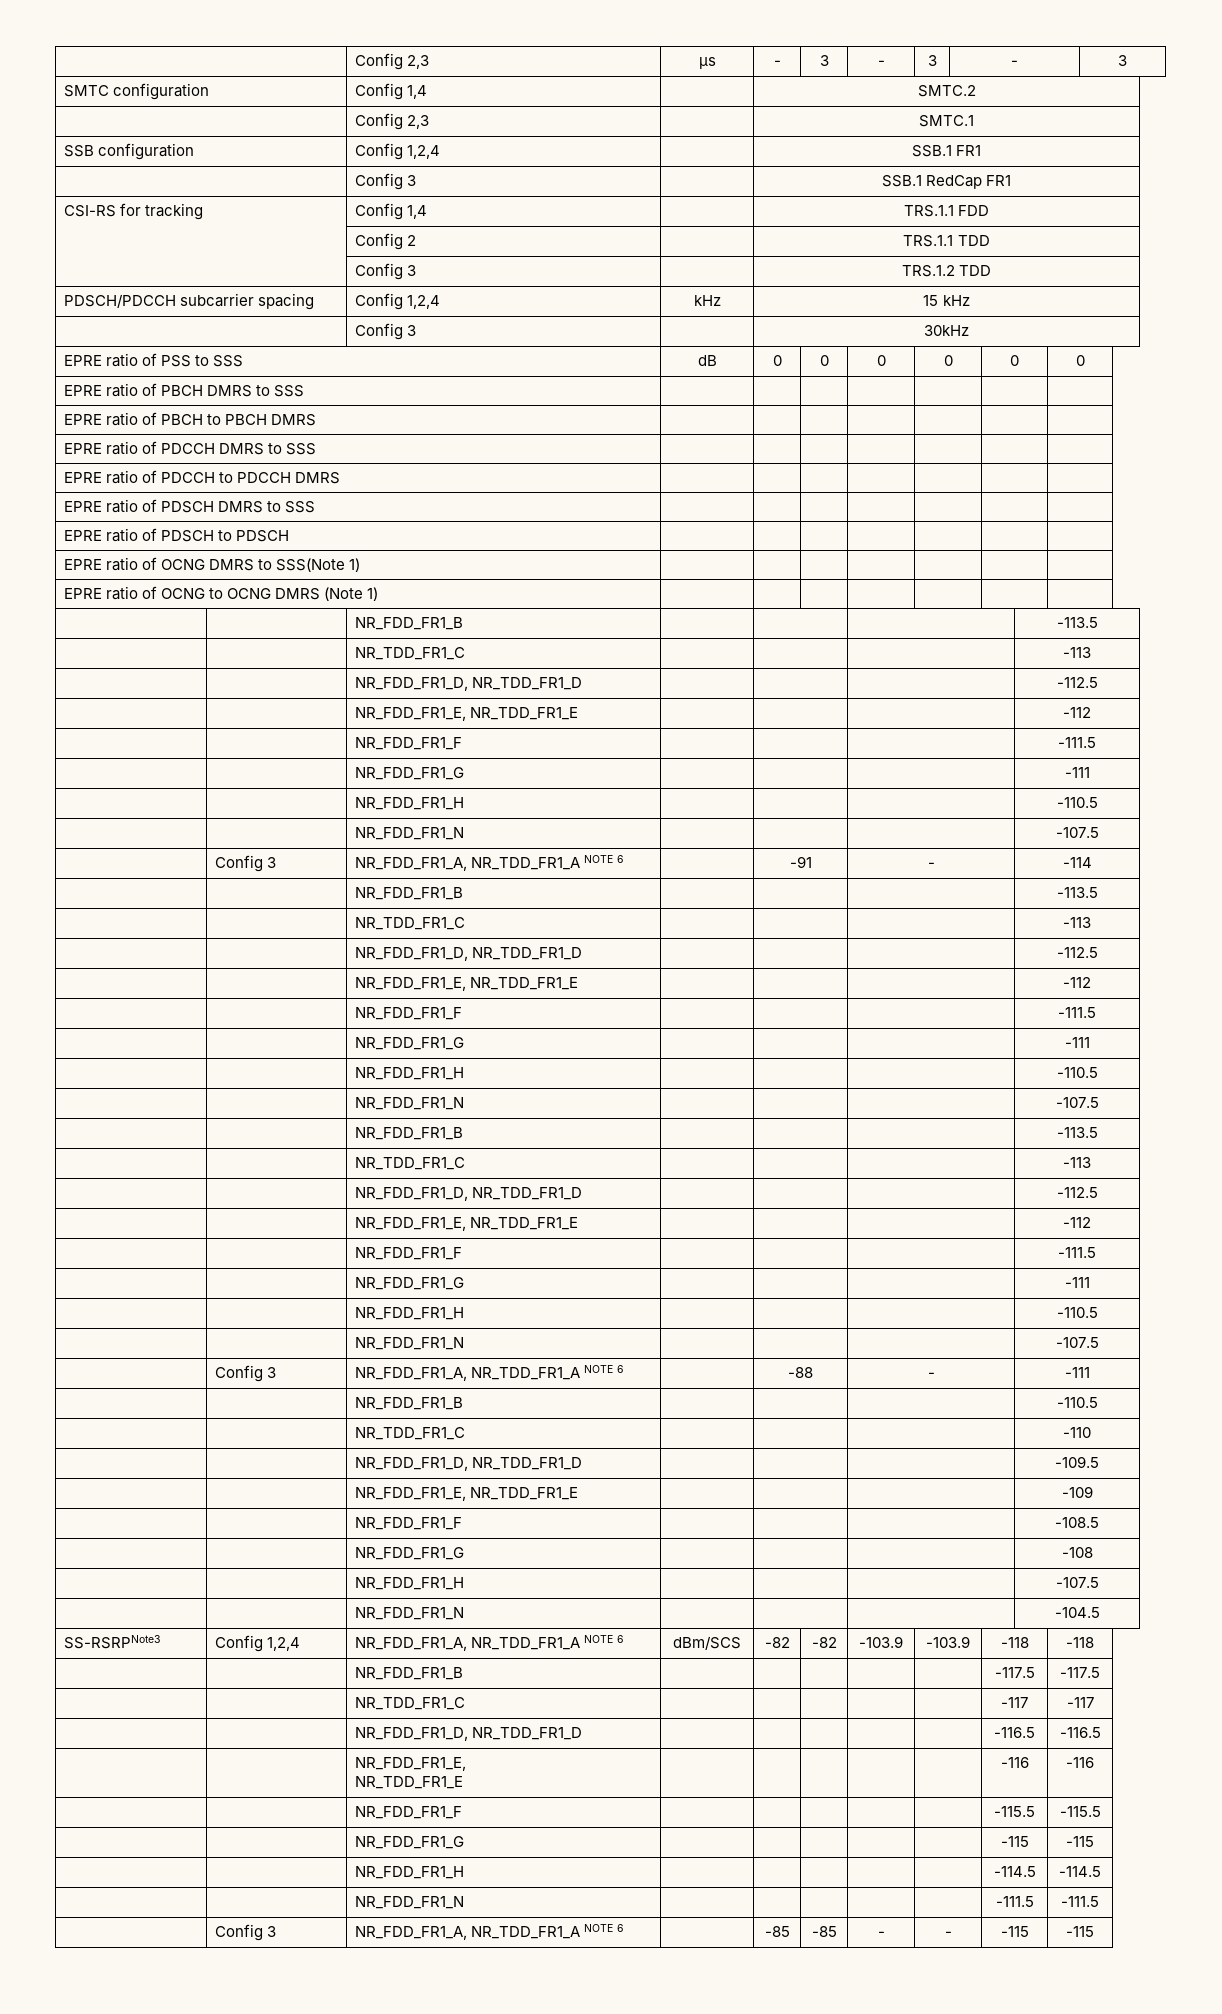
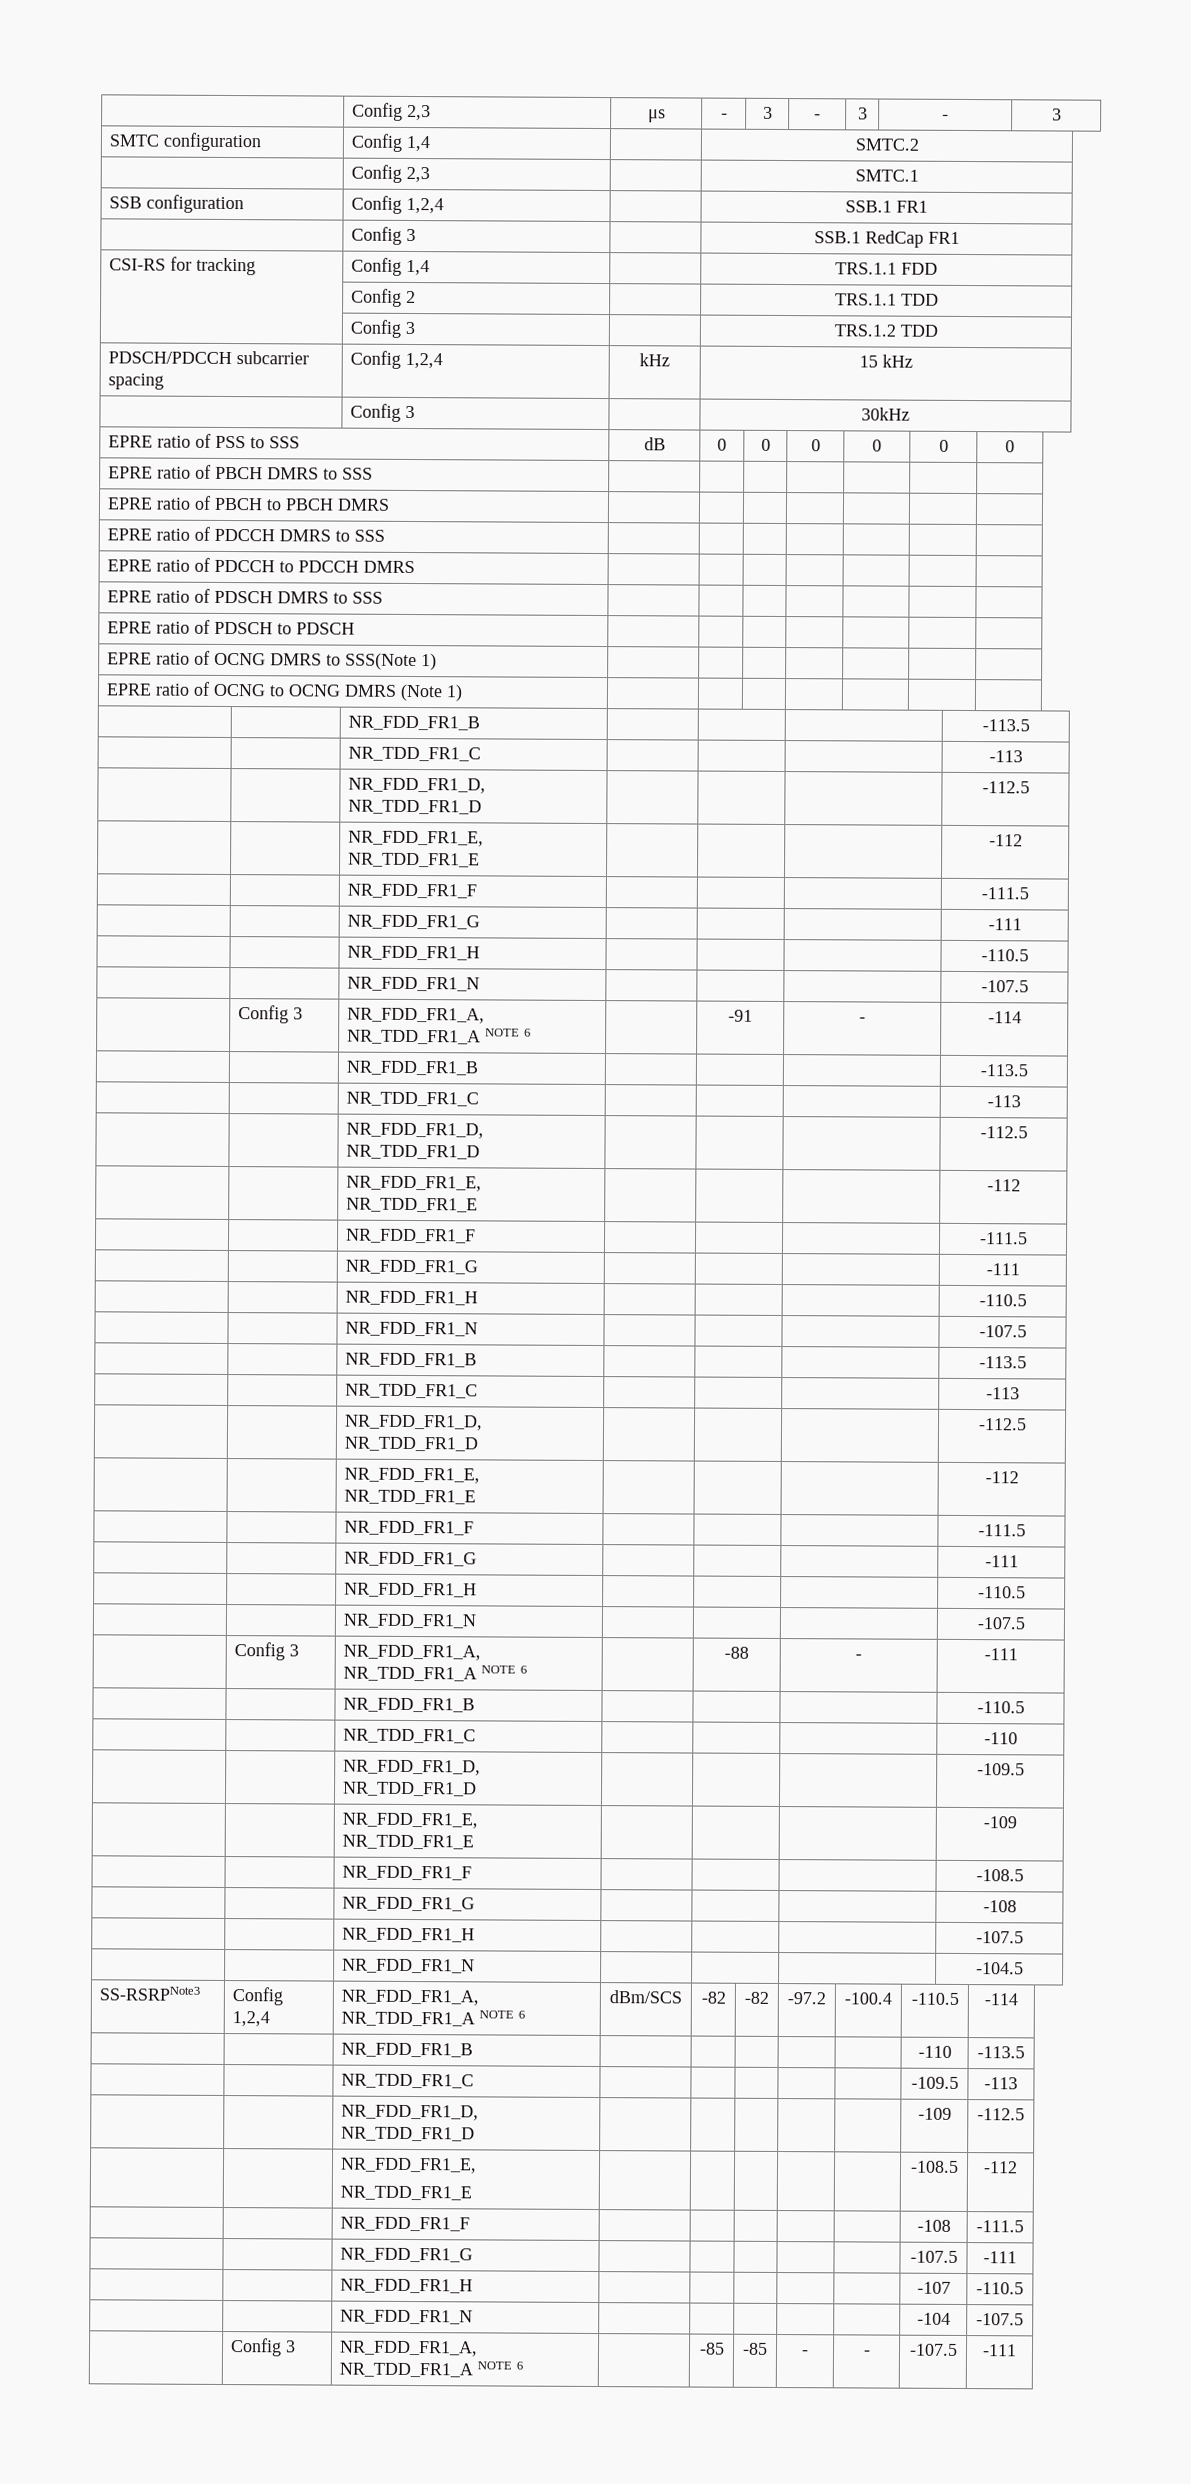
[859,1636,903,1648] [926,1636,970,1648] [1000,1637,1029,1648] [1066,1637,1094,1648] -103.9 | -103.9 | -118 | -118 -> [787,1992,826,2005] [844,1992,892,2005] [910,1992,959,2005] [984,1993,1018,2006] -97.2 | -100.4 | -110.5 | -114
[994,1667,1035,1678] [1060,1667,1100,1678] -117.5 | -117.5 -> [917,2045,952,2058] [977,2046,1025,2059] -110 | -113.5
[1001,1697,1028,1708] [1066,1697,1094,1708] -117 | -117 -> [910,2076,959,2089] [984,2077,1018,2090] -109.5 | -113
[994,1727,1035,1738] [1059,1727,1101,1738] -116.5 | -116.5 -> [917,2107,952,2120] [977,2108,1025,2121] -109 | -112.5
[1000,1757,1029,1768] [1066,1757,1094,1768] -116 | -116 -> [909,2160,959,2173] [983,2161,1018,2174] -108.5 | -112
[994,1806,1035,1817] [1059,1806,1101,1817] -115.5 | -115.5 -> [916,2219,951,2232] [976,2220,1024,2233] -108 | -111.5
[1000,1836,1029,1847] [1066,1836,1094,1847] -115 | -115 -> [909,2250,958,2263] [983,2251,1017,2264] -107.5 | -111
[993,1866,1036,1877] [1059,1866,1101,1877] -114.5 | -114.5 -> [916,2281,951,2294] [976,2282,1024,2295] -107 | -110.5
[995,1896,1034,1907] [1061,1896,1099,1907] -111.5 | -111.5 -> [916,2312,951,2325] [976,2313,1024,2326] -104 | -107.5
[1000,1926,1029,1937] [1066,1926,1094,1937] -115 | -115 -> [908,2343,958,2356] [982,2344,1017,2357] -107.5 | -111

